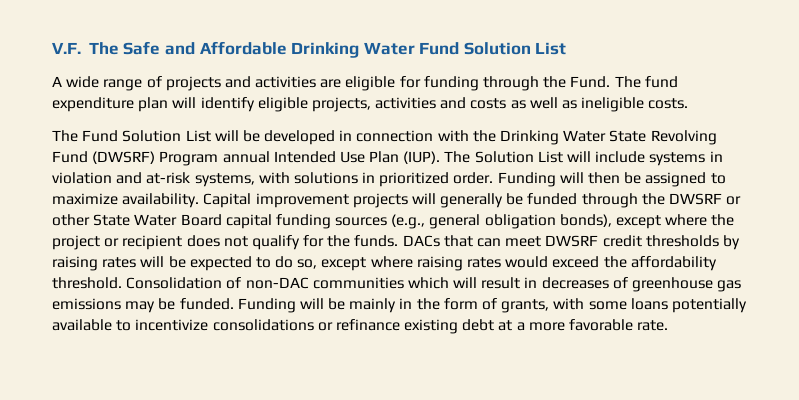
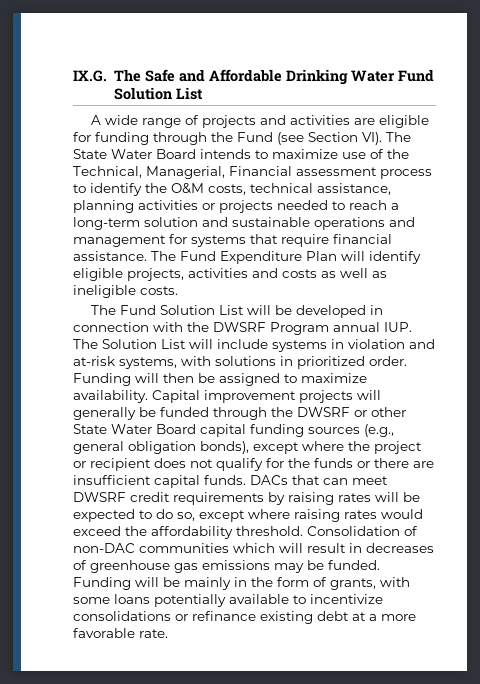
[52,42,81,54] V.F. -> [73,70,107,82] IX.G.
[570,76,678,88] [52,97,169,112] Fund. The fund expenditure plan -> [237,132,411,145] [73,149,409,159] [73,166,432,179] [73,183,391,196] [73,200,399,213] [73,217,415,230] [73,234,392,247] [73,251,337,264] Fund (see Section VI). The State Water Board intends to maximize use of the Technical, Managerial, Financial assessment process to identify the O&M costs, technical assistance, planning activities or projects needed to reach a long-term solution and sustainable operations and management for systems that require financial assistance. The Fund Expenditure Plan
[500,130,717,145] [52,151,441,166] Drinking Water State Revolving Fund (DWSRF) Program annual Intended Use Plan (IUP). -> [213,322,412,335] DWSRF Program annual IUP.
(351, 241) none -> [314,458,434,468] [73,475,200,488] funds or there are insufficient capital
[645,235,719,247] thresholds -> [173,492,264,505] requirements

